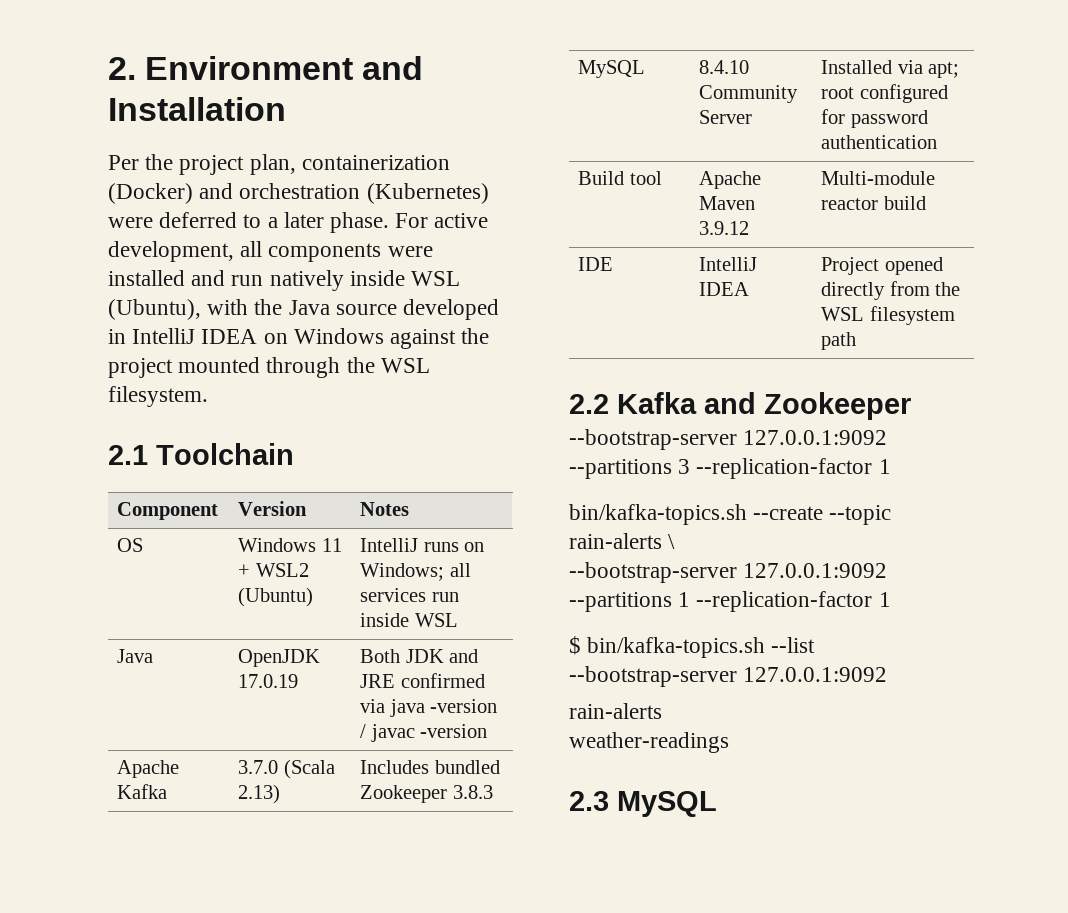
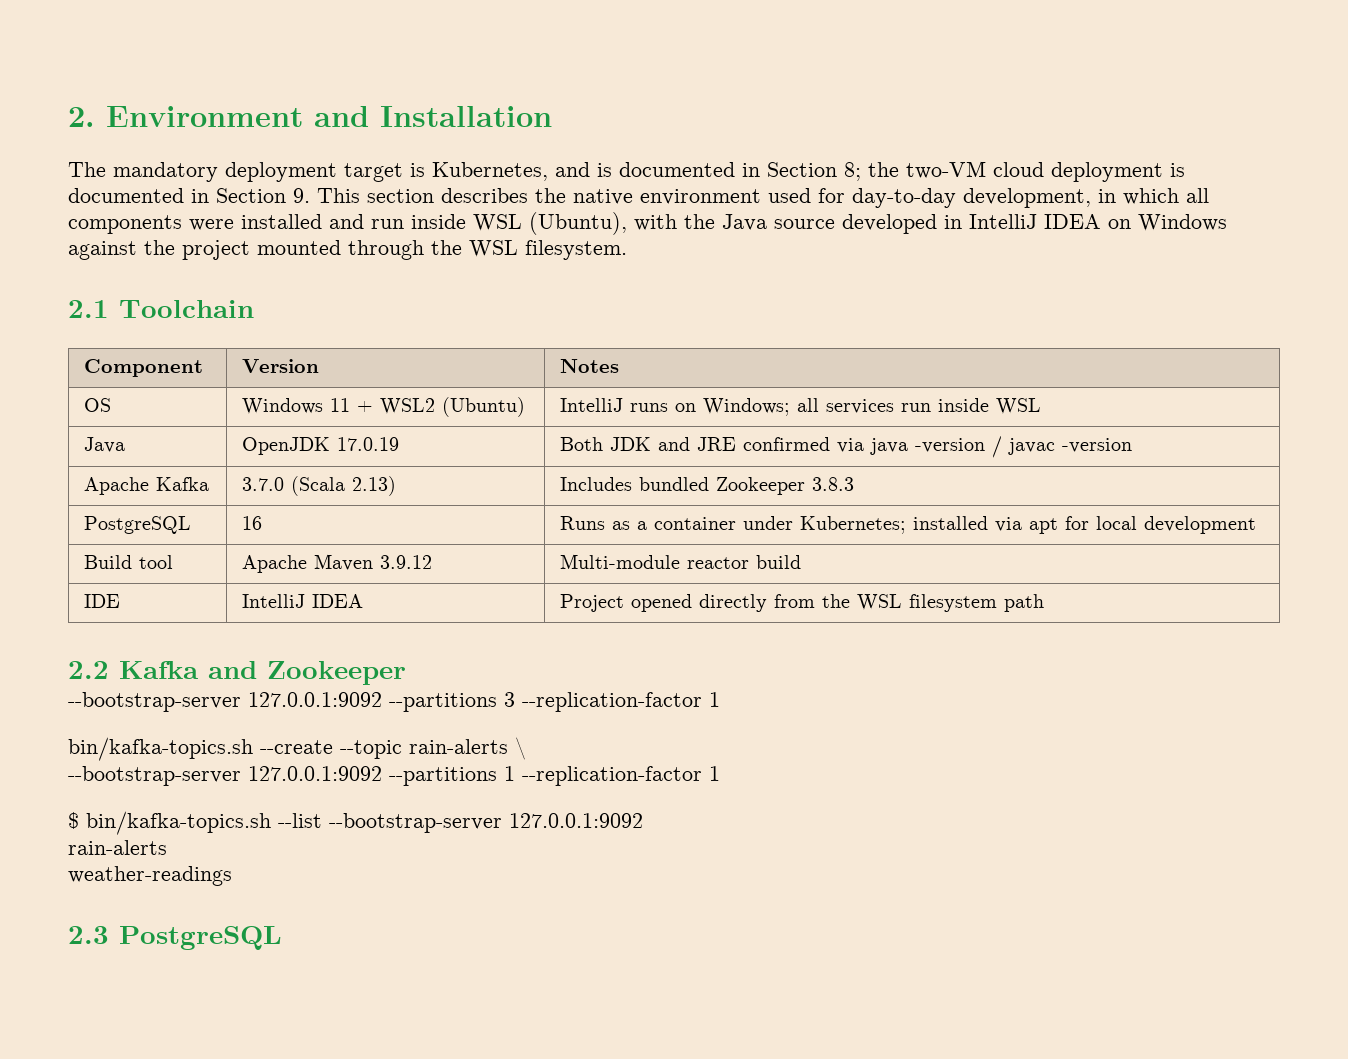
[108,154,450,175] [108,183,489,204] [108,212,489,233] [108,241,234,262] Per the project plan, containerization (Docker) and orchestration (Kubernetes) were deferred to a later phase. For active development, -> [68,161,1185,182] [68,188,1179,208] The mandatory deployment target is Kubernetes, and is documented in Section 8; the two-VM cloud deployment is documented in Section 9. This section describes the native environment used for day-to-day development, in which
[269,270,344,291] natively -> (404, 224) none
[578,60,646,78] [699,60,750,74] [699,85,799,103] [699,110,753,124] [821,60,960,78] [821,84,948,103] [821,109,928,128] [821,135,938,149] MySQL | 8.4.10 Community Server | Installed via apt; root configured for password authentication -> [83,516,191,534] [241,516,262,530] [559,516,1256,534] PostgreSQL | 16 | Runs as a container under Kubernetes; installed via apt for local development
[617,791,717,817] MySQL -> [119,926,282,950] PostgreSQL

